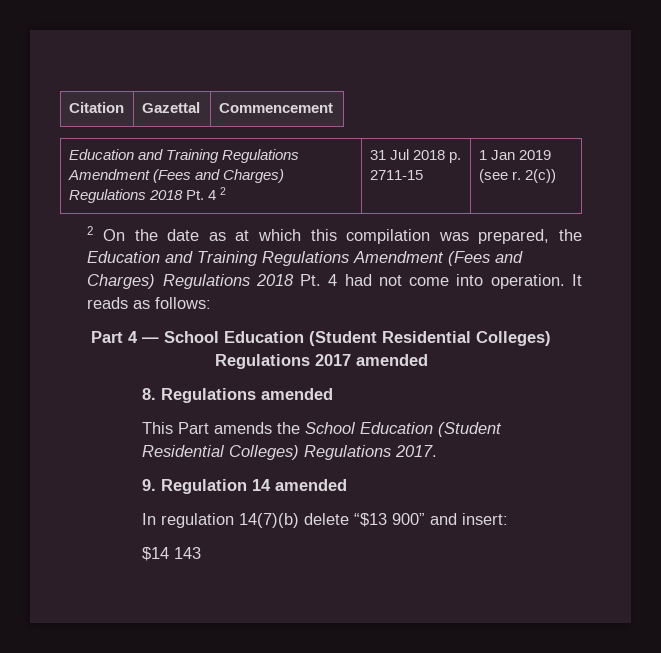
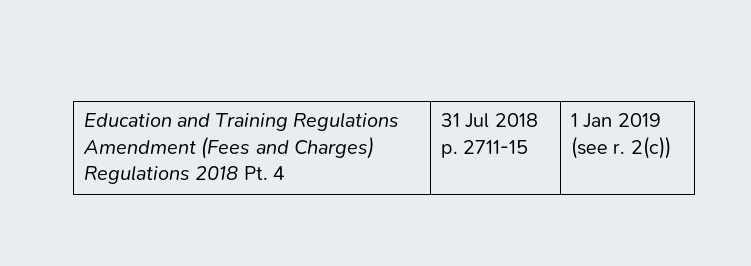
[68,102,124,113] [141,102,200,113] [218,103,333,113] Citation | Gazettal | Commencement // -> (83, 120) none
[220,187,227,195] 2 -> (285, 173) none
[87,226,582,244] [87,251,524,266] [87,274,582,289] [87,297,212,309] [91,331,551,346] [214,354,428,369] [142,388,334,403] [142,422,503,437] [142,445,438,460] [142,479,348,494] [142,513,509,528] [142,547,202,561] // 2 On the date as at which this compilation was prepared, the Education and Training Regulations Amendment (Fees and Charges) Regulations 2018 Pt. 4 had not come into operation. It reads as follows: // Part 4 — School Education (Student Residential Colleges) Regulations 2017 amended // 8. Regulations amended // This Part amends the School Education (Student Residential Colleges) Regulations 2017. // 9. Regulation 14 amended // In regulation 14(7)(b) delete “$13 900” and insert: // $14 143 -> (671, 147) none

